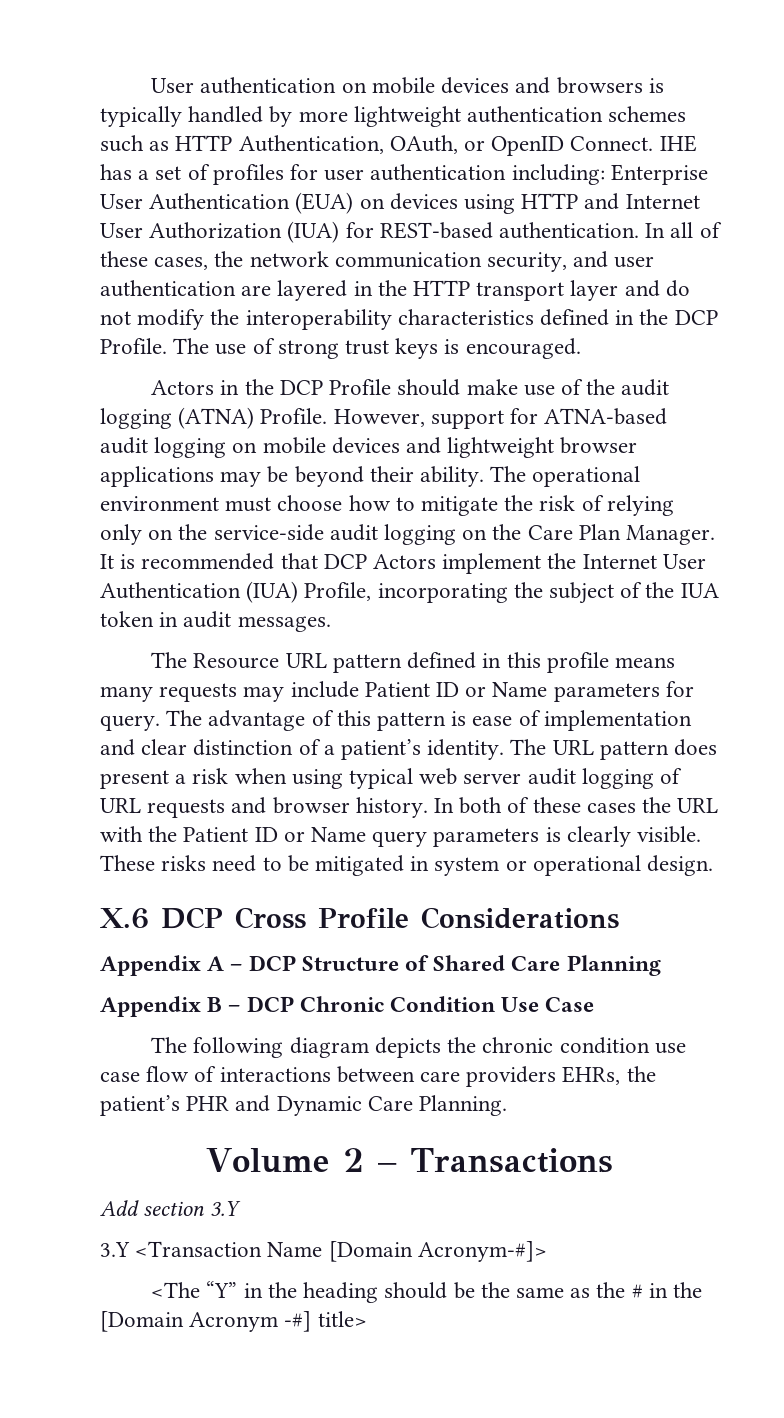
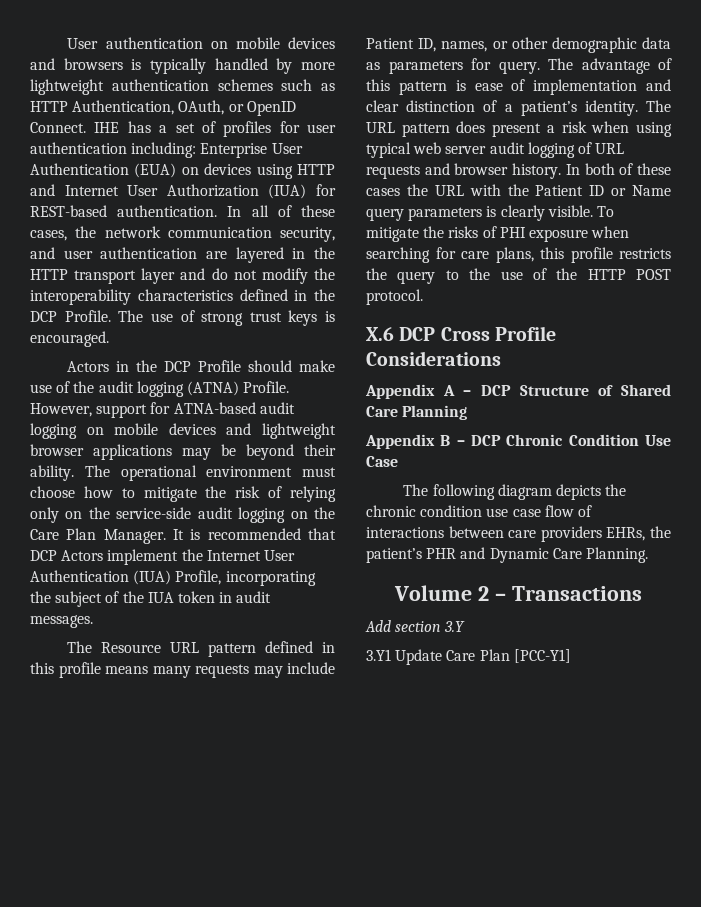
[436,682,548,697] ID or Name -> [418,37,671,53] [366,62,380,70] ID, names, or other demographic data as
[100,855,714,876] These risks need to be mitigated in system or operational design. -> [596,206,614,217] [366,226,630,242] [366,247,671,263] [366,268,671,284] [366,289,423,305] To mitigate the risks of PHI exposure when searching for care plans, this profile restricts the query to the use of the HTTP POST protocol.
[100,1241,547,1262] [151,1281,703,1303] [100,1311,367,1332] 3.Y <Transaction Name [Domain Acronym-#]> // <The “Y” in the heading should be the same as the # in the [Domain Acronym -#] title> -> [366,649,571,665] 3.Y1 Update Care Plan [PCC-Y1]

